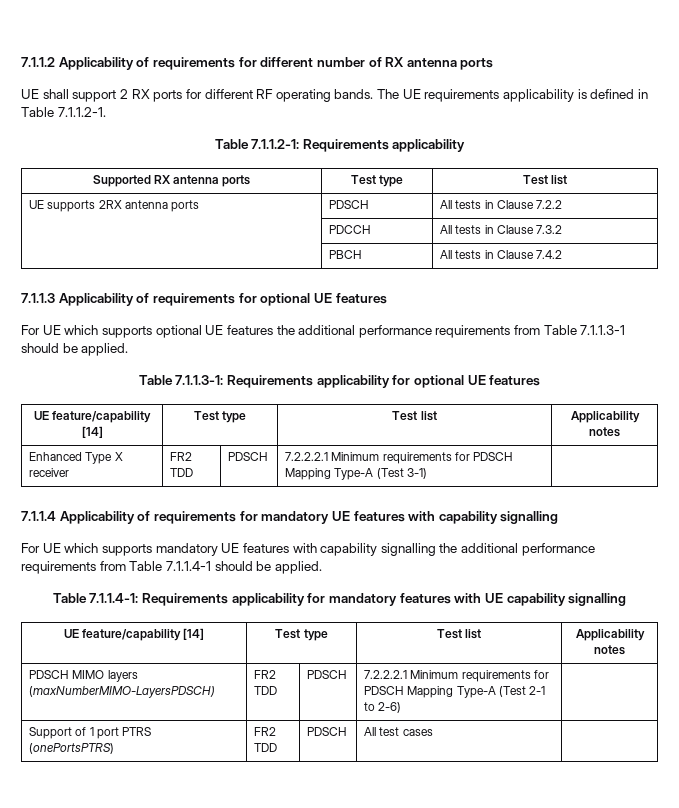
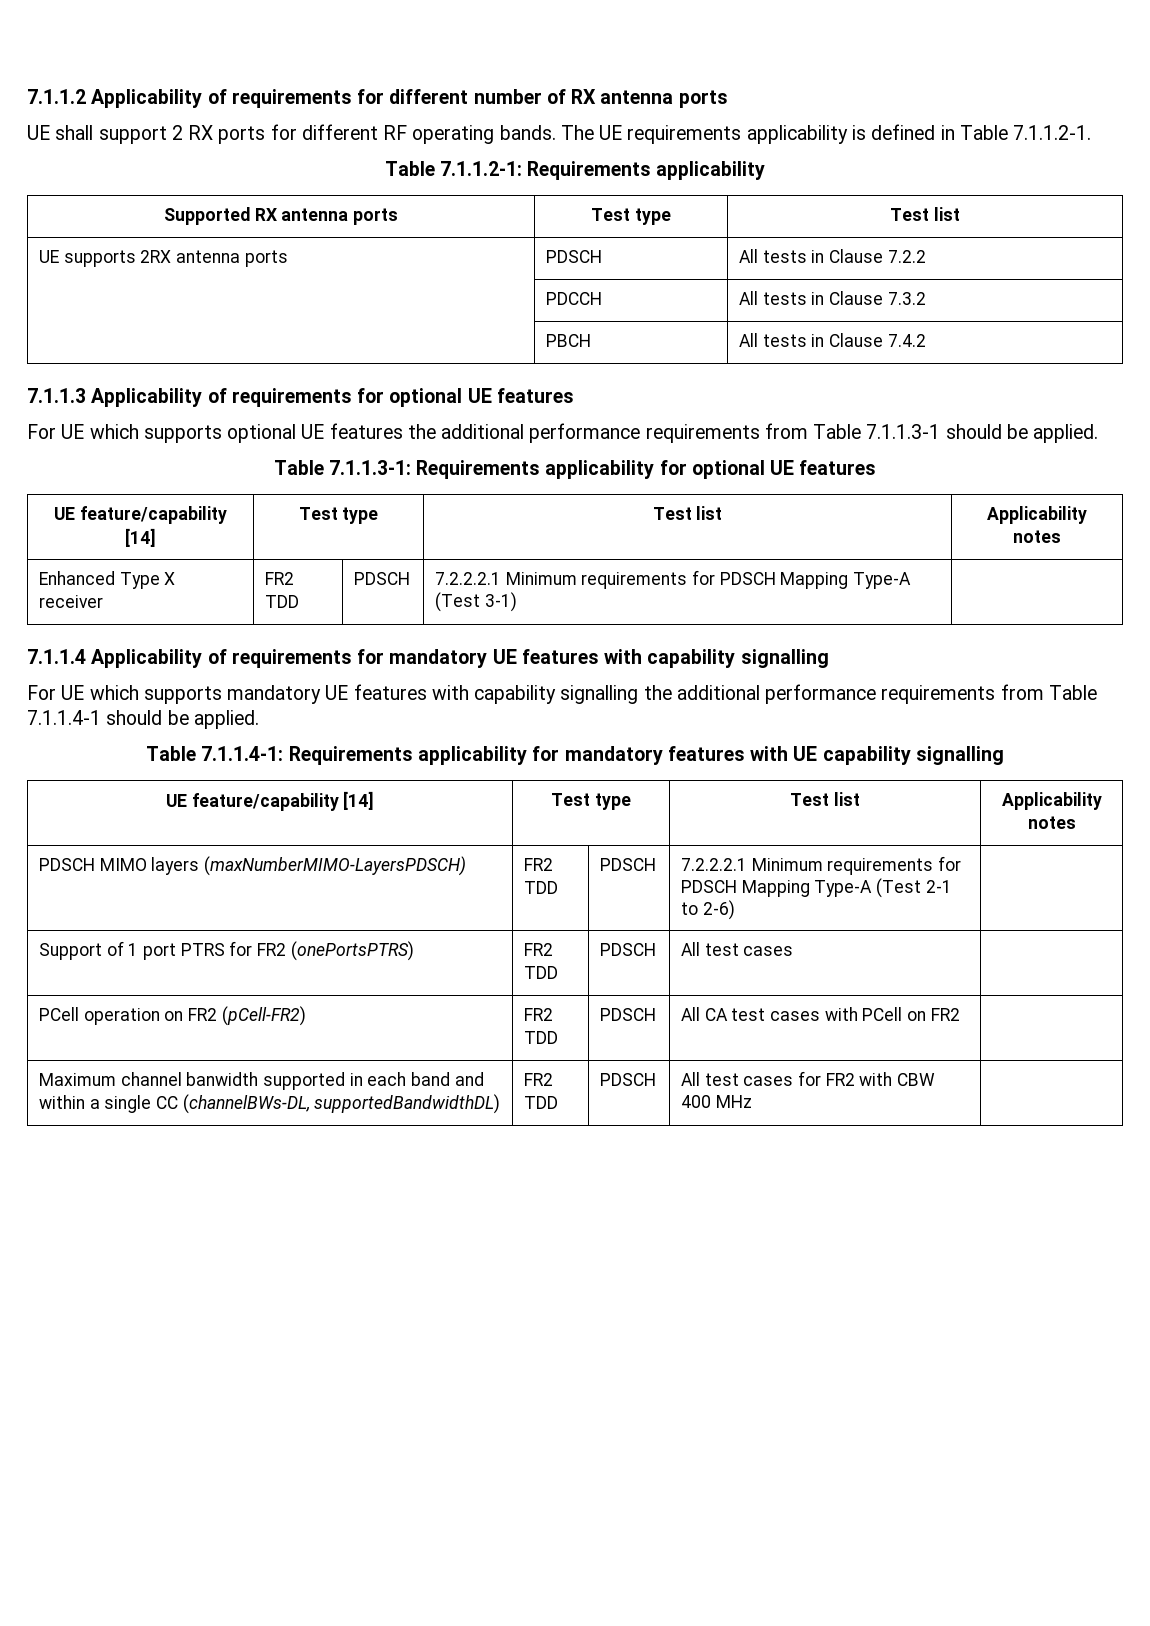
(152, 731) none -> [229,941,287,956] for FR2
(433, 732) none -> [38,1006,306,1026] [523,1008,553,1021] [523,1031,558,1044] [599,1008,656,1021] [680,1007,960,1021] [38,1072,484,1090] [38,1094,501,1114] [523,1073,553,1086] [523,1096,558,1109] [599,1073,656,1086] [680,1071,936,1086] [680,1095,752,1108] // PCell operation on FR2 (pCell-FR2) | FR2 TDD | PDSCH | All CA test cases with PCell on FR2 | // Maximum channel banwidth supported in each band and within a single CC (channelBWs-DL, supportedBandwidthDL) | FR2 TDD | PDSCH | All test cases for FR2 with CBW 400 MHz |

